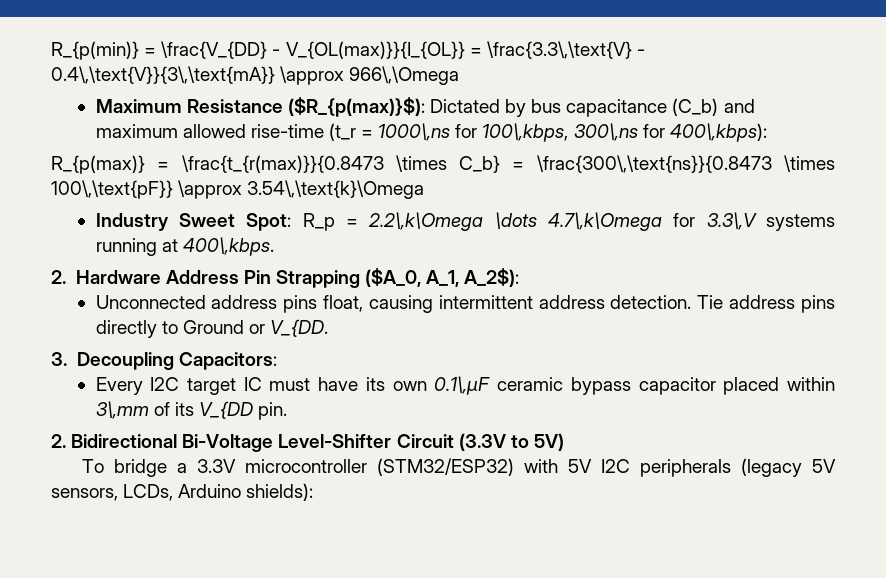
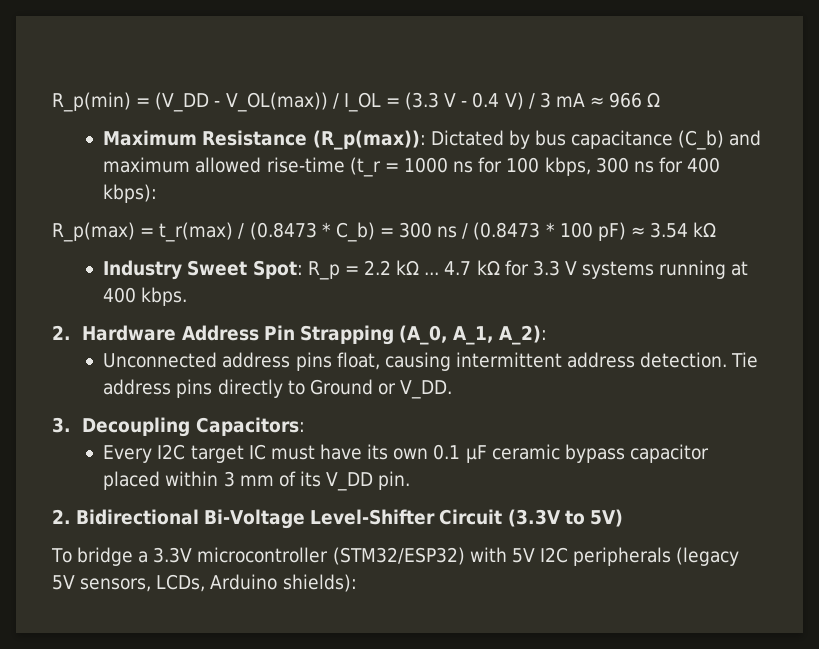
[51,41,645,60] [51,66,460,85] R_{p(min)} = \frac{V_{DD} - V_{OL(max)}}{I_{OL}} = \frac{3.3\,\text{V} - 0.4\,\text{V}}{3\,\text{mA}} \approx 966\,\Omega -> [52,92,661,112] R_p(min) = (V_DD - V_OL(max)) / I_OL = (3.3 V - 0.4 V) / 3 mA ≈ 966 Ω
[287,97,425,117] ($R_{p(max)}$): -> [312,130,426,150] (R_p(max)):
[378,123,767,142] [51,155,835,174] [51,180,425,199] 1000\,ns for 100\,kbps, 300\,ns for 400\,kbps): // R_{p(max)} = \frac{t_{r(max)}}{0.8473 \times C_b} = \frac{300\,\text{ns}}{0.8473 \times 100\,\text{pF}} \approx 3.54\,\text{k}\Omega -> [403,157,721,176] [103,184,158,203] [52,222,717,242] 1000 ns for 100 kbps, 300 ns for 400 kbps): // R_p(max) = t_r(max) / (0.8473 * C_b) = 300 ns / (0.8473 * 100 pF) ≈ 3.54 kΩ
[368,212,757,231] 2.2\,k\Omega \dots 4.7\,k\Omega for 3.3\,V -> [363,260,577,276] 2.2 kΩ ... 4.7 kΩ for 3.3 V
[182,237,274,256] 400\,kbps. -> [103,287,188,306] 400 kbps.
[365,268,520,287] ($A_0, A_1, A_2$): -> [398,325,548,345] (A_0, A_1, A_2):
[270,319,329,337] V_{DD. -> [400,380,453,399] V_DD.
[434,376,491,395] 0.1\,µF -> [433,444,487,463] 0.1 µF
[95,401,149,419] 3\,mm -> [223,471,274,487] 3 mm
[198,401,254,419] V_{DD -> [326,472,374,491] V_DD

